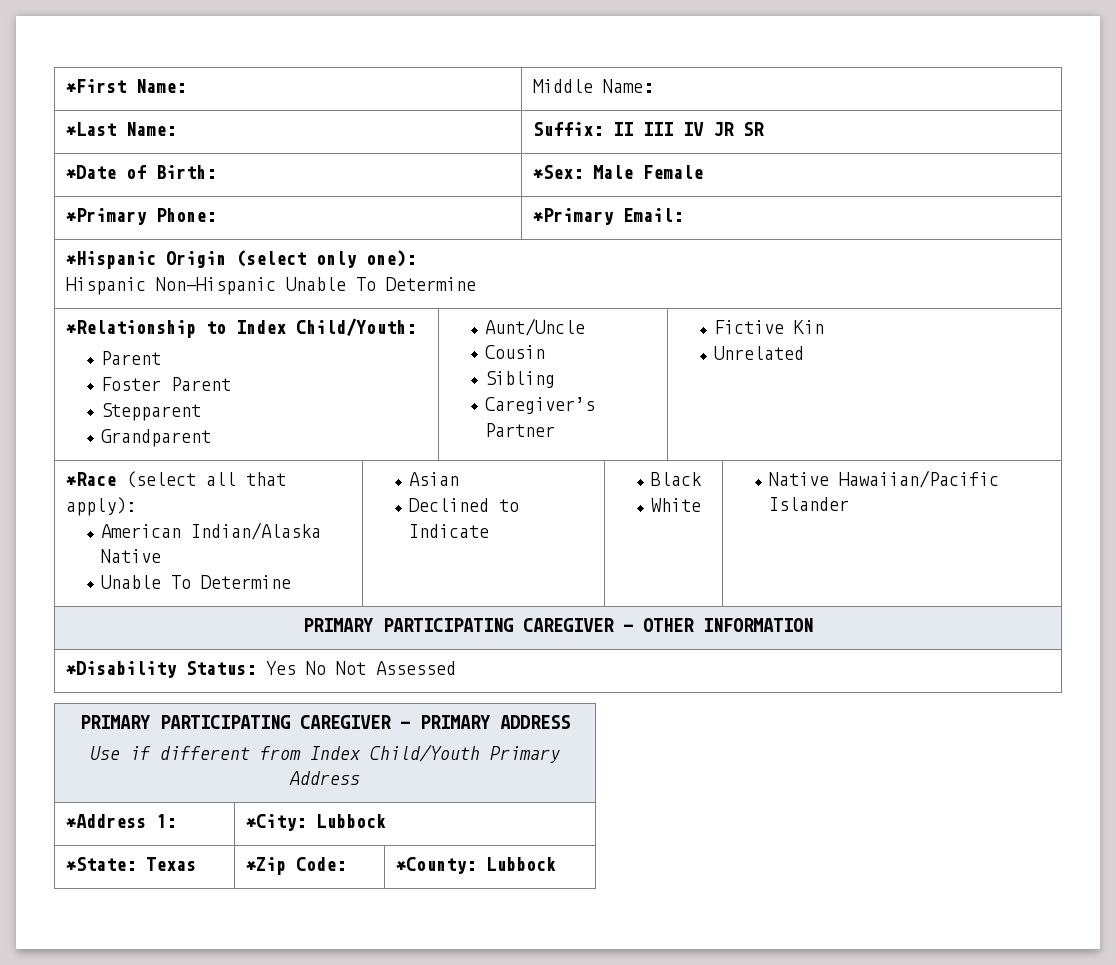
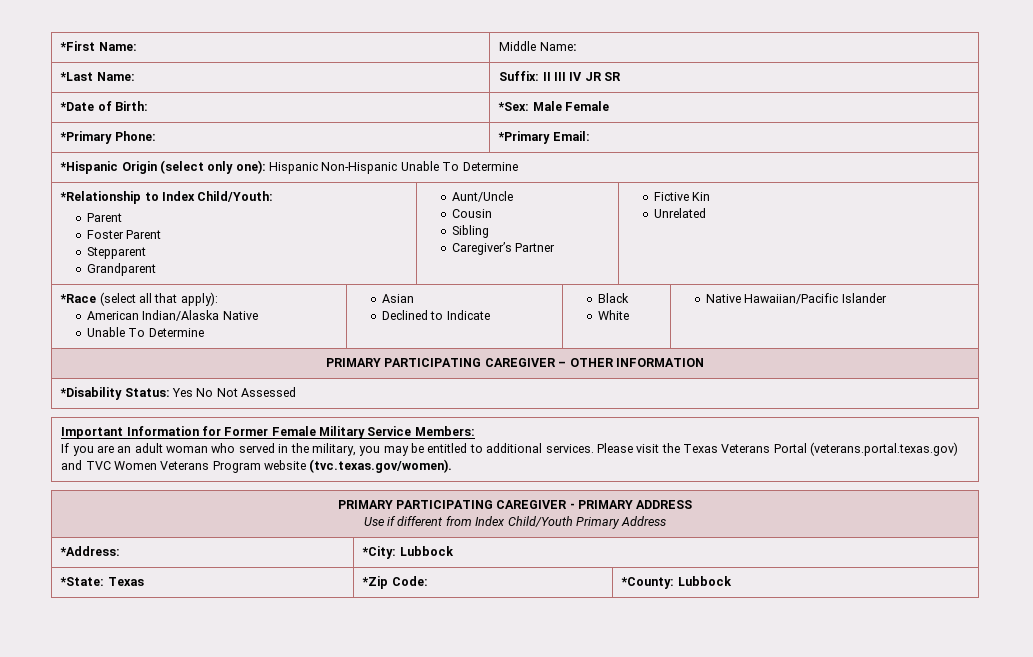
(416, 258) // -> (266, 167) none
(456, 668) none -> [61,426,475,439] [61,442,959,456] [61,459,453,473] // Important Information for Former Female Military Service Members: // If you are an adult woman who served in the military, you may be entitled to additional services. Please visit the Texas Veterans Portal (veterans.portal.texas.gov) and TVC Women Veterans Program website (tvc.texas.gov/women).
[65,814,176,828] *Address 1: -> [60,546,121,556] *Address:

